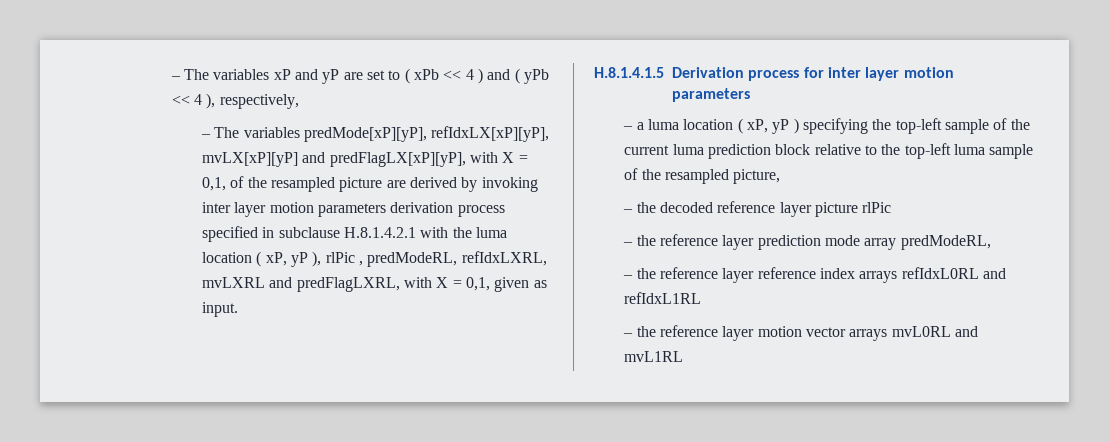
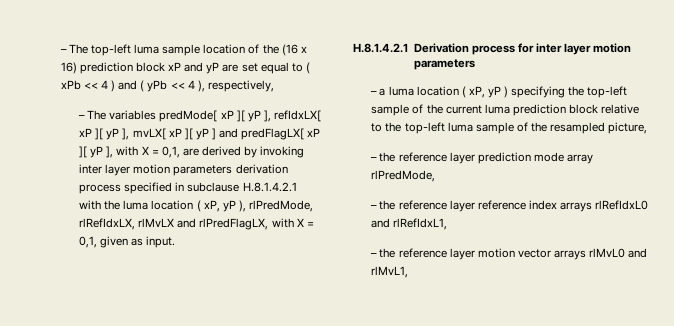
[170,69,270,80] – The variables -> [59,44,307,56] [60,62,165,74] – The top-left luma sample location of the (16 x 16) prediction block
(385, 75) none -> [260,62,289,74] equal
[304,126,550,142] [202,152,528,167] [202,176,383,192] predMode[xP][yP], refIdxLX[xP][yP], mvLX[xP][yP] and predFlagLX[xP][yP], with X = 0,1, of the resampled picture -> [159,110,321,122] [79,128,321,140] [79,146,180,158] predMode[ xP ][ yP ], refIdxLX[ xP ][ yP ], mvLX[ xP ][ yP ] and predFlagLX[ xP ][ yP ], with X = 0,1,
[325,251,547,267] [202,277,400,292] rlPic , predModeRL, refIdxLXRL, mvLXRL and predFlagLXRL, -> [248,200,313,212] [79,218,269,230] rlPredMode, rlRefIdxLX, rlMvLX and rlPredFlagLX,
[594,67,664,78] H.8.1.4.1.5 -> [353,43,408,53] H.8.1.4.2.1
[623,201,892,217] // – the decoded reference layer picture rlPic -> (648, 128) none
[900,235,991,250] predModeRL, -> [371,170,436,182] rlPredMode,
[901,267,1006,279] [624,292,702,304] refIdxL0RL and refIdxL1RL -> [595,200,649,210] [371,218,448,230] rlRefIdxL0 and rlRefIdxL1,
[891,326,978,337] [624,351,684,362] mvL0RL and mvL1RL -> [589,248,648,258] [371,266,409,278] rlMvL0 and rlMvL1,

